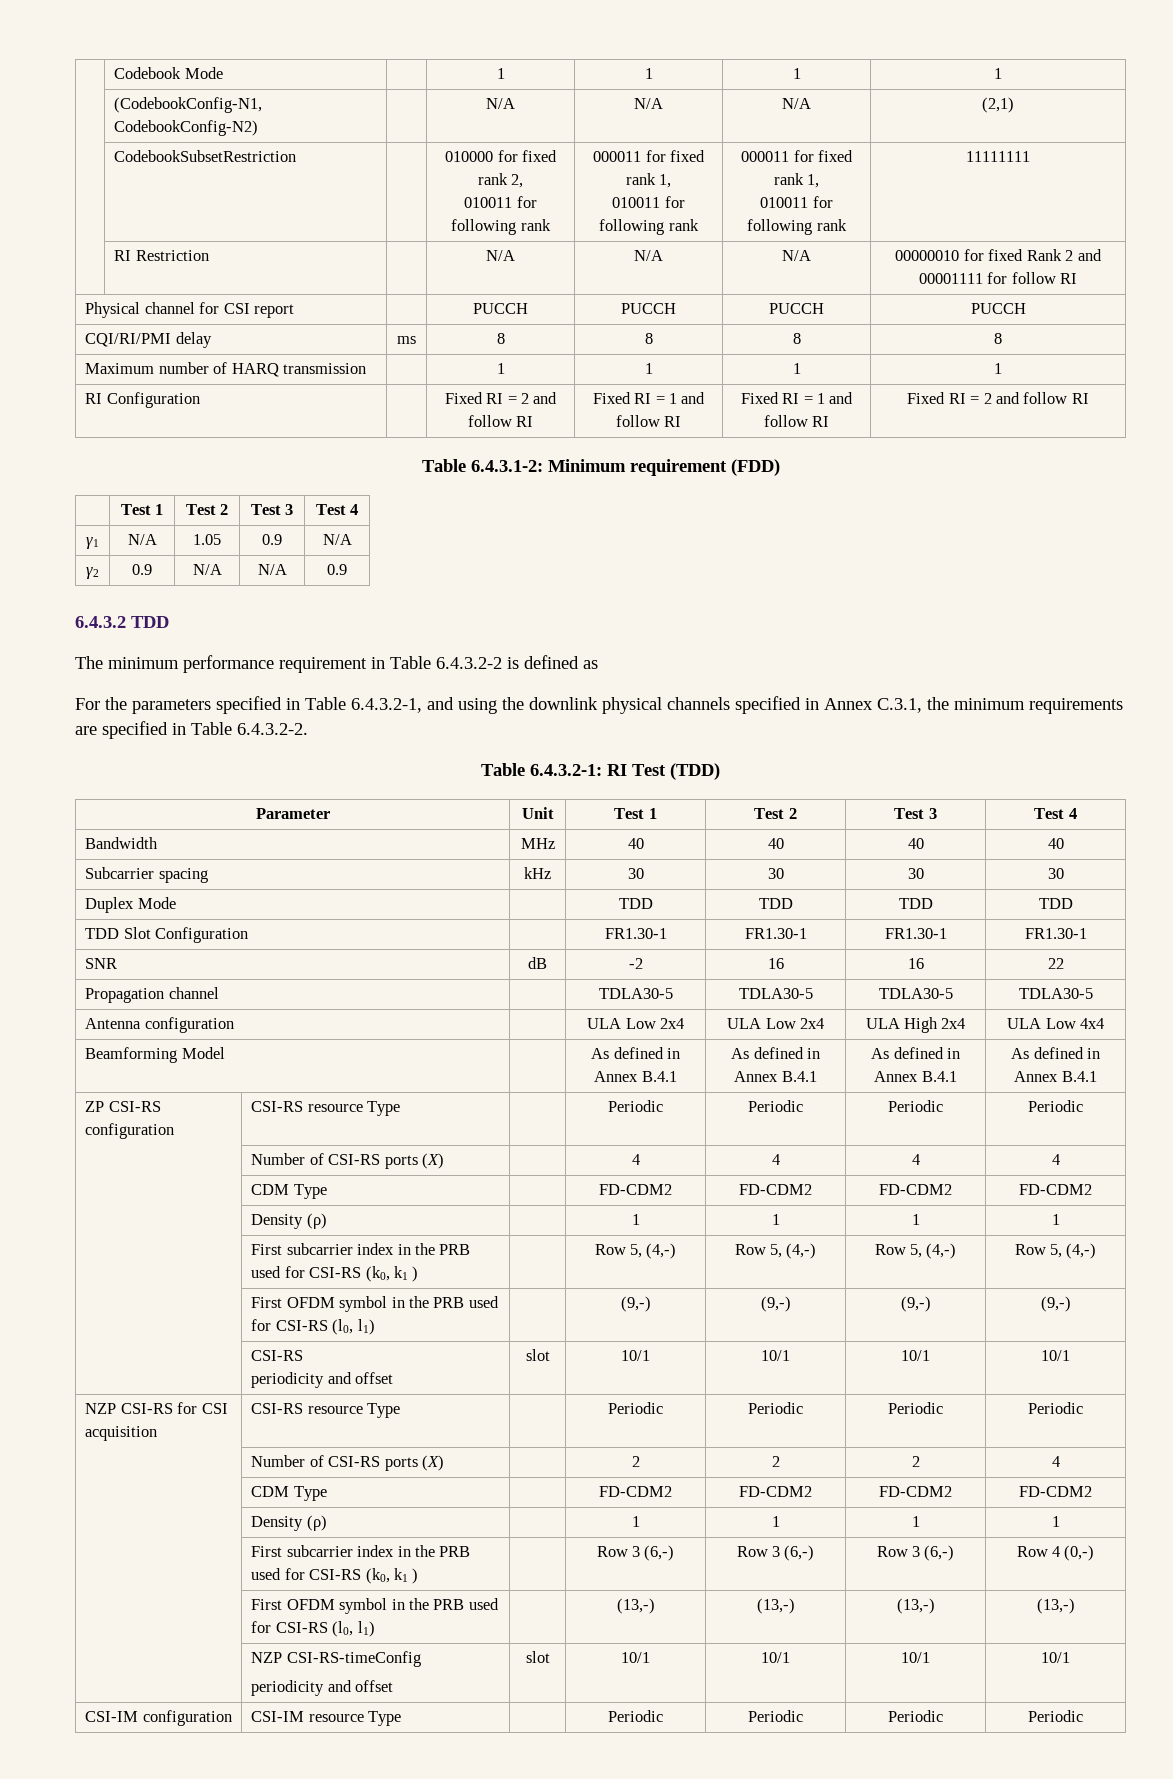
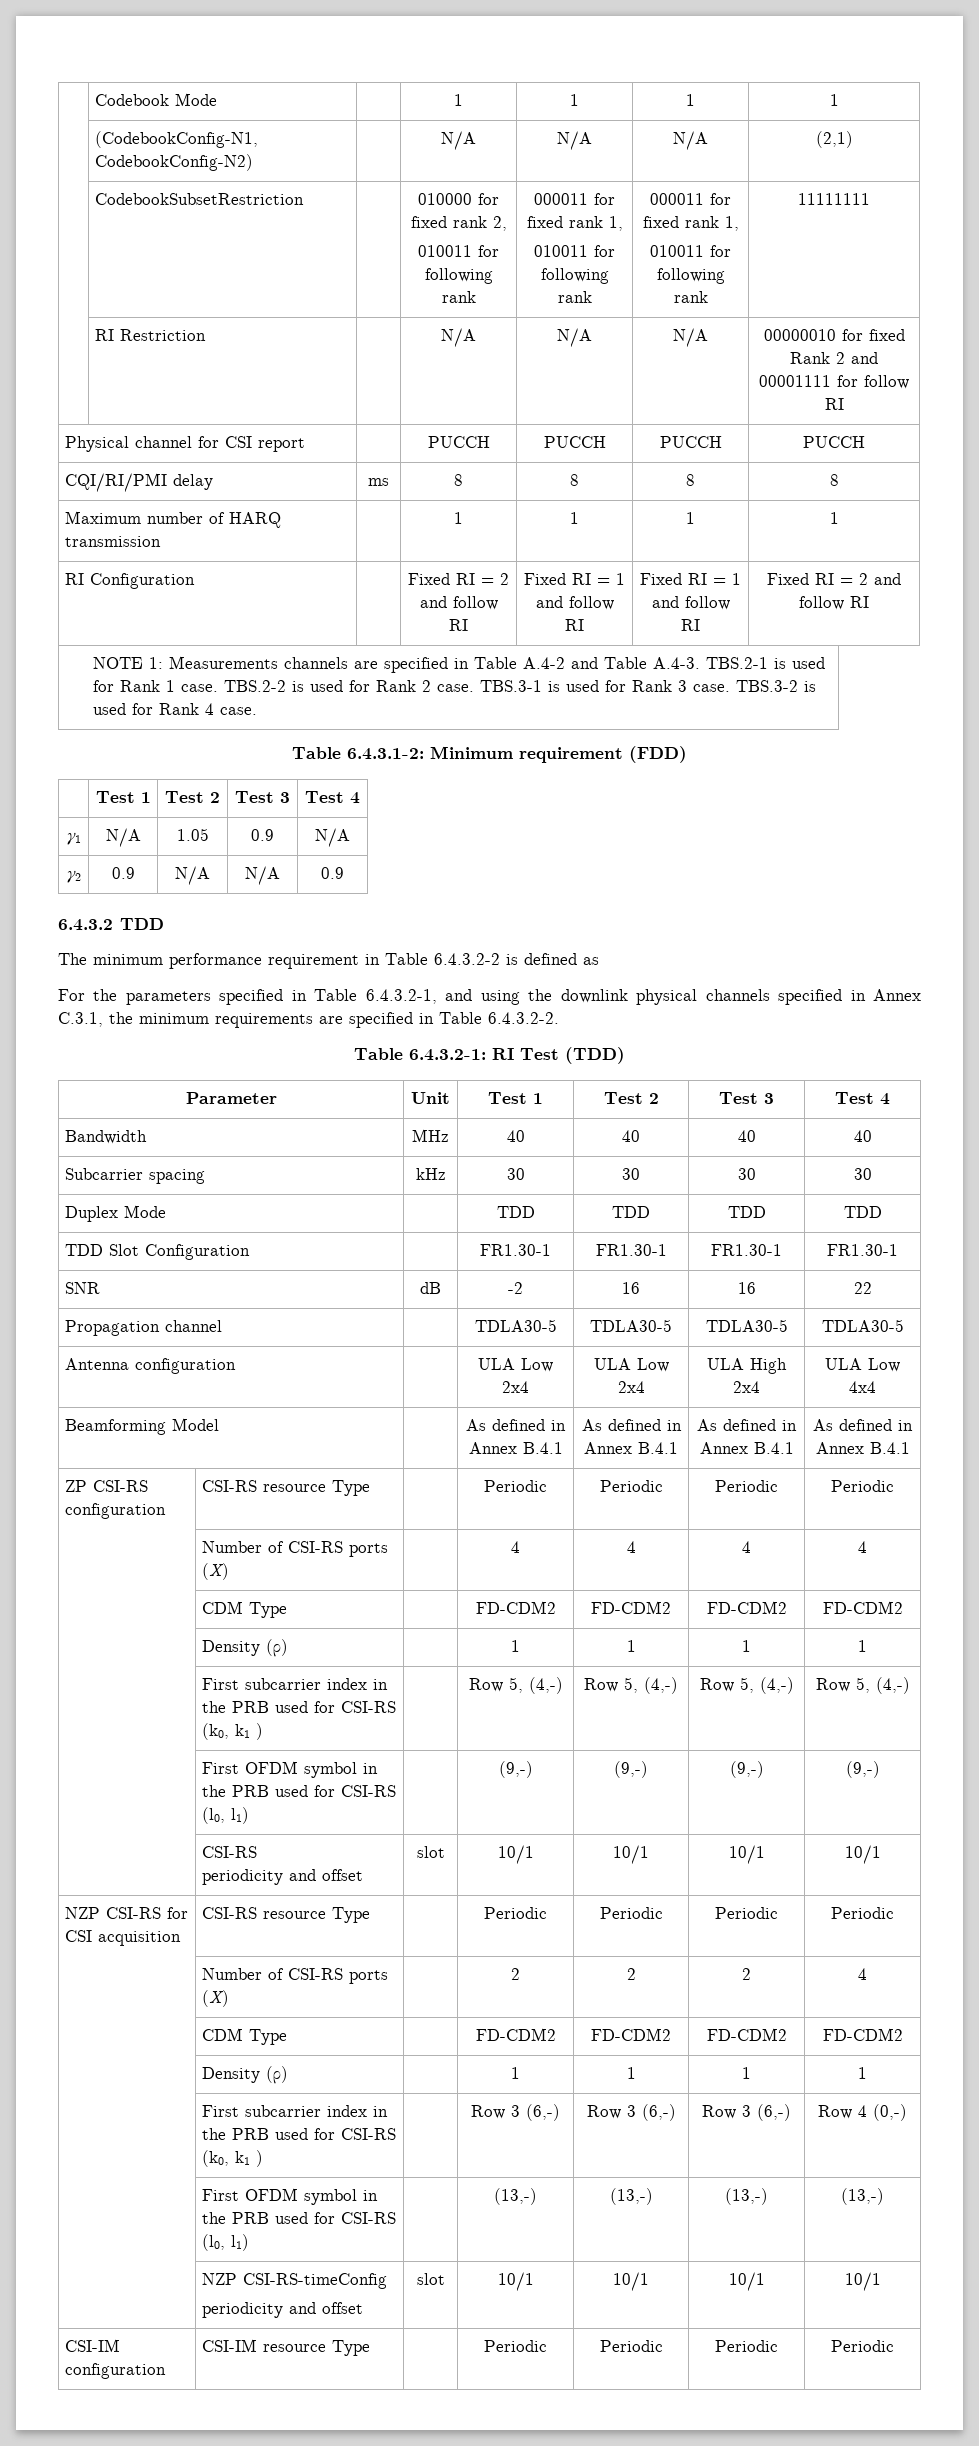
(1089, 398) none -> [92,656,825,673] [92,680,816,692] [92,703,257,715] // NOTE 1: Measurements channels are specified in Table A.4-2 and Table A.4-3. TBS.2-1 is used for Rank 1 case. TBS.2-2 is used for Rank 2 case. TBS.3-1 is used for Rank 3 case. TBS.3-2 is used for Rank 4 case.

